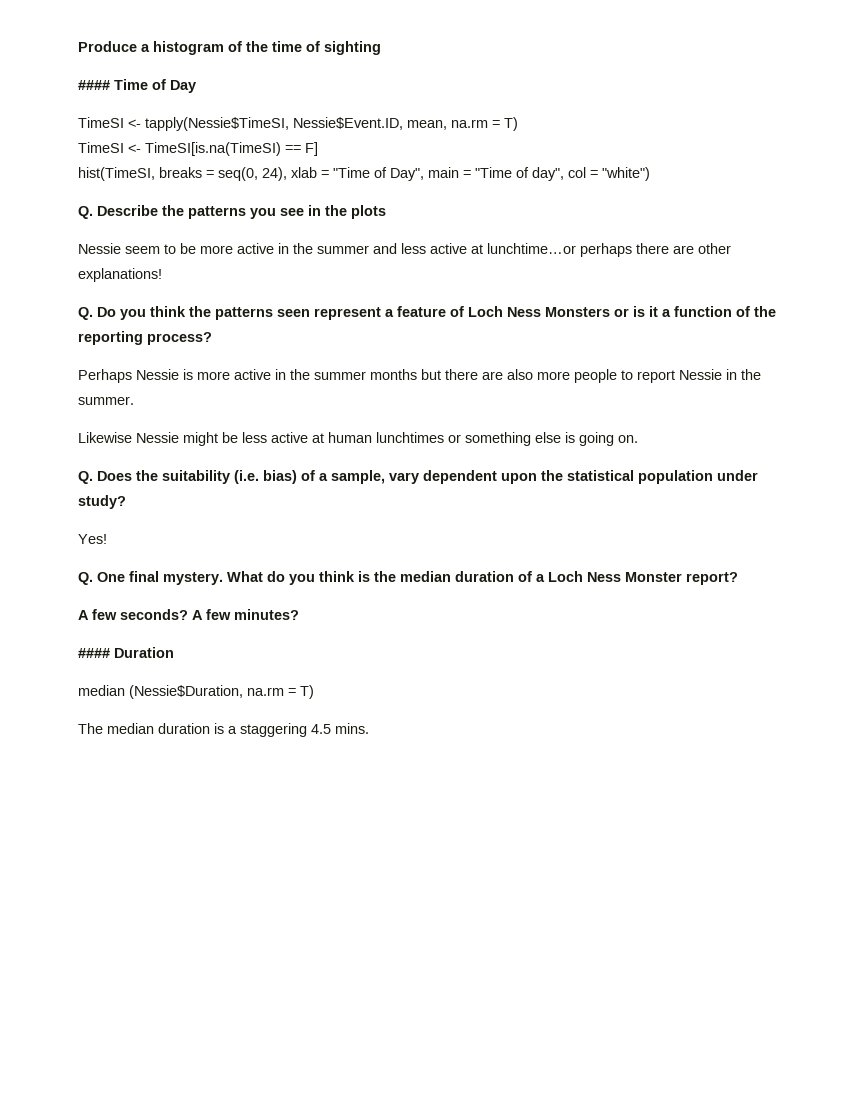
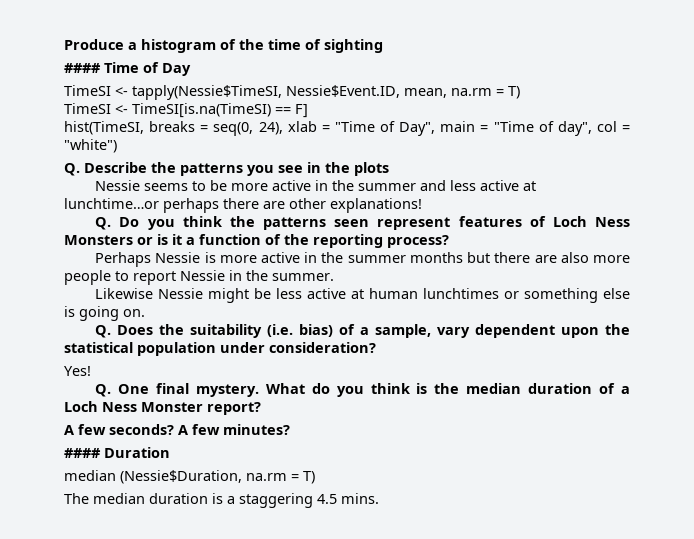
[125,246,160,254] seem -> [144,183,189,191] seems
[385,306,446,317] a feature -> [458,216,522,227] features
[78,495,126,509] study? -> [269,342,376,353] consideration?

